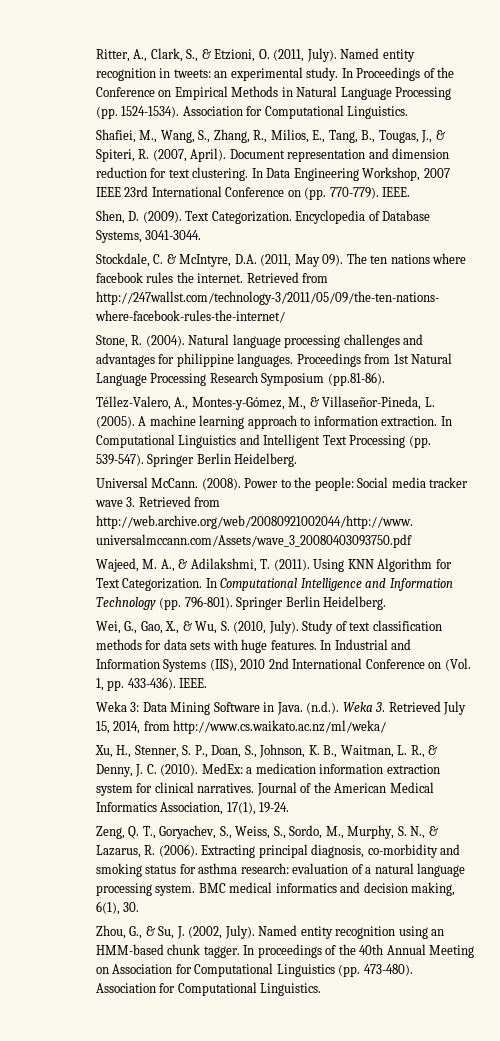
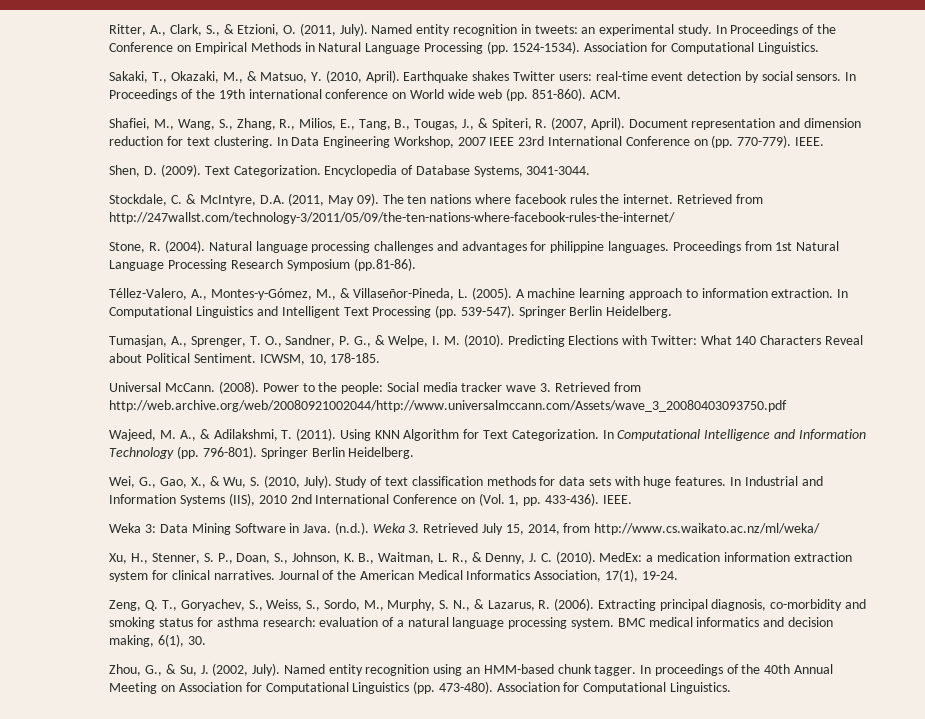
(409, 112) none -> [109,70,857,83] [109,88,621,101] // Sakaki, T., Okazaki, M., & Matsuo, Y. (2010, April). Earthquake shakes Twitter users: real-time event detection by social sensors. In Proceedings of the 19th international conference on World wide web (pp. 851-860). ACM.
(298, 460) none -> [109,334,864,347] [109,353,381,365] // Tumasjan, A., Sprenger, T. O., Sandner, P. G., & Welpe, I. M. (2010). Predicting Elections with Twitter: What 140 Characters Reveal about Political Sentiment. ICWSM, 10, 178-185.

